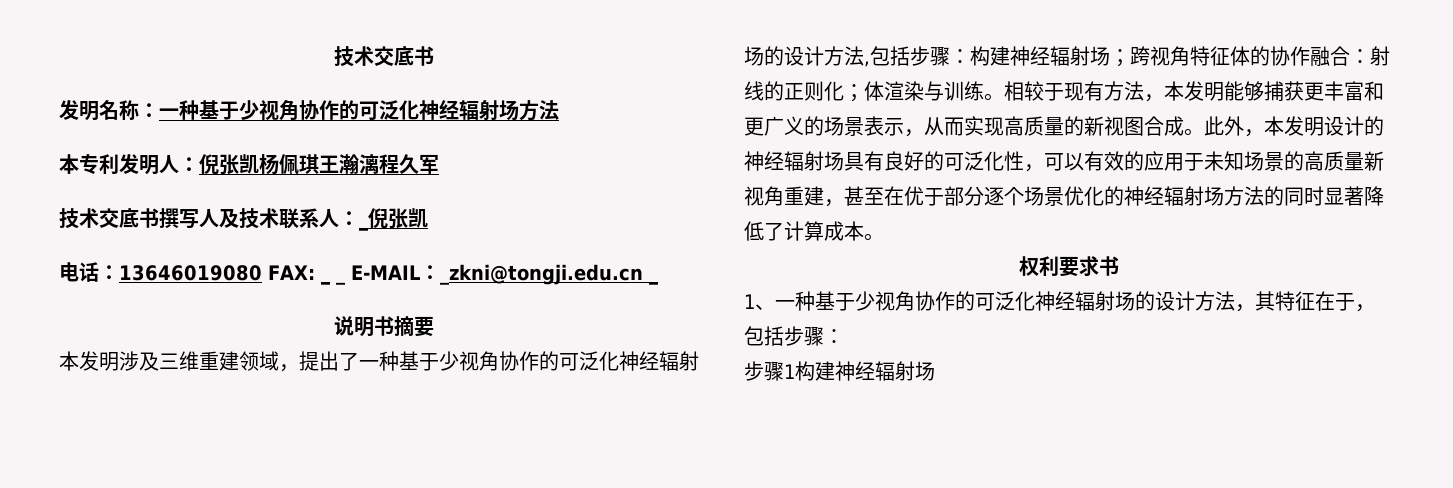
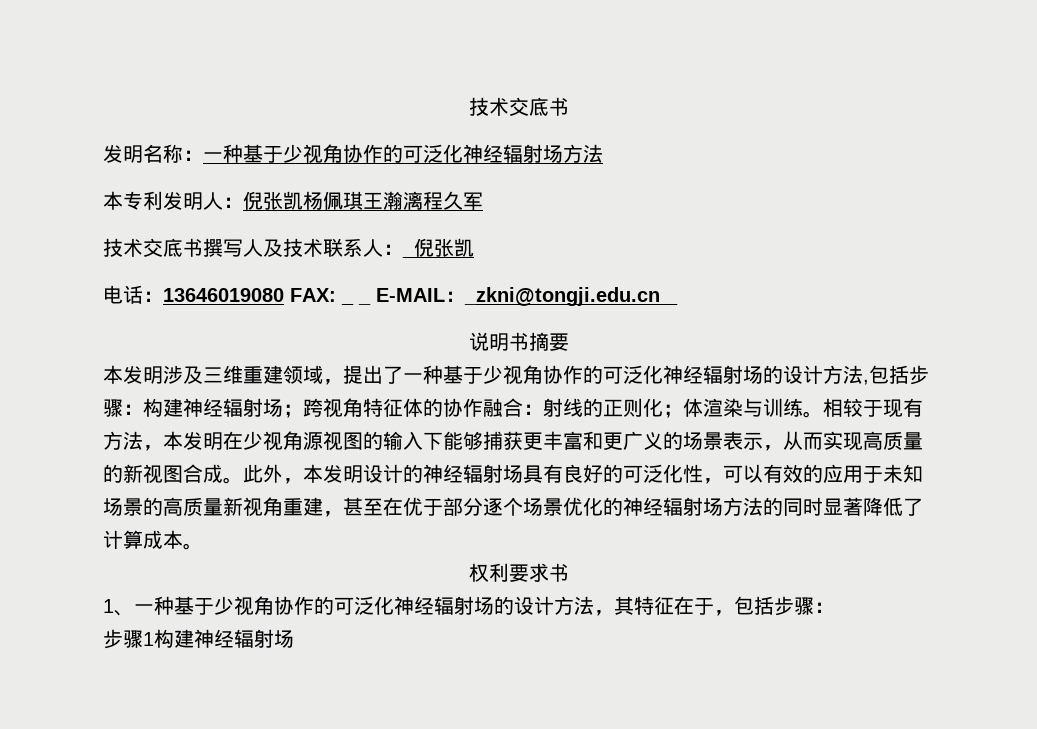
(1224, 91) none -> [223,431,443,451] 在少视角源视图的输入下

